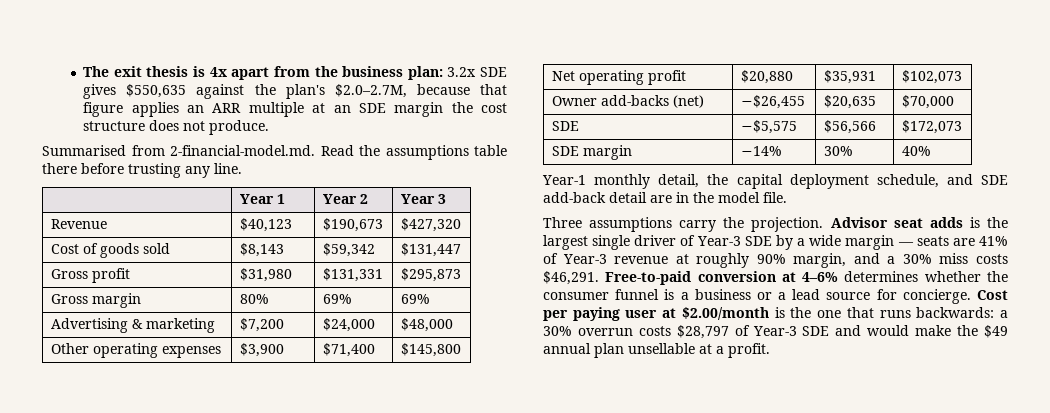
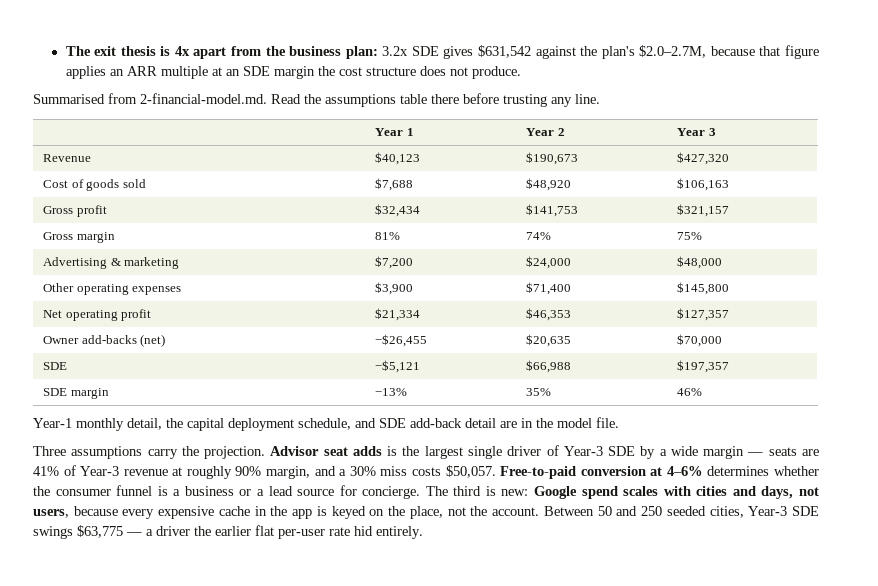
[126,84,187,98] $550,635 -> [477,45,531,58] $631,542
[239,243,284,257] [322,243,375,257] [400,243,461,257] $8,143 | $59,342 | $131,447 -> [375,178,414,191] [526,178,572,191] [677,178,730,191] $7,688 | $48,920 | $106,163
[239,268,292,282] [322,268,383,282] [400,268,461,282] $31,980 | $131,331 | $295,873 -> [375,204,421,217] [526,204,579,217] [677,204,730,217] $32,434 | $141,753 | $321,157
[239,294,269,304] [322,294,352,304] [400,294,430,304] 80% | 69% | 69% -> [375,232,401,240] [526,232,552,240] [677,232,703,240] 81% | 74% | 75%
[740,70,793,84] [823,70,876,84] [901,70,962,84] $20,880 | $35,931 | $102,073 -> [375,308,421,321] [526,308,572,321] [677,308,730,321] $21,334 | $46,353 | $127,357
[740,120,797,134] [823,120,876,134] [901,120,962,134] −$5,575 | $56,566 | $172,073 -> [375,360,421,373] [526,360,572,373] [677,360,730,373] −$5,121 | $66,988 | $197,357
[740,146,782,156] [823,146,853,156] [901,146,931,156] −14% | 30% | 40% -> [375,388,408,396] [526,388,552,396] [677,388,703,396] −13% | 35% | 46%
[543,271,599,285] $46,291. -> [445,465,496,478] $50,057.
[977,290,1008,300] [543,307,1009,321] [543,325,1009,339] [543,343,770,358] Cost per paying user at $2.00/month is the one that runs backwards: a 30% overrun costs $28,797 of Year-3 SDE and would make the $49 annual plan unsellable at a profit. -> [425,486,820,499] [33,506,820,519] [33,525,423,539] The third is new: Google spend scales with cities and days, not users, because every expensive cache in the app is keyed on the place, not the account. Between 50 and 250 seeded cities, Year-3 SDE swings $63,775 — a driver the earlier flat per-user rate hid entirely.

